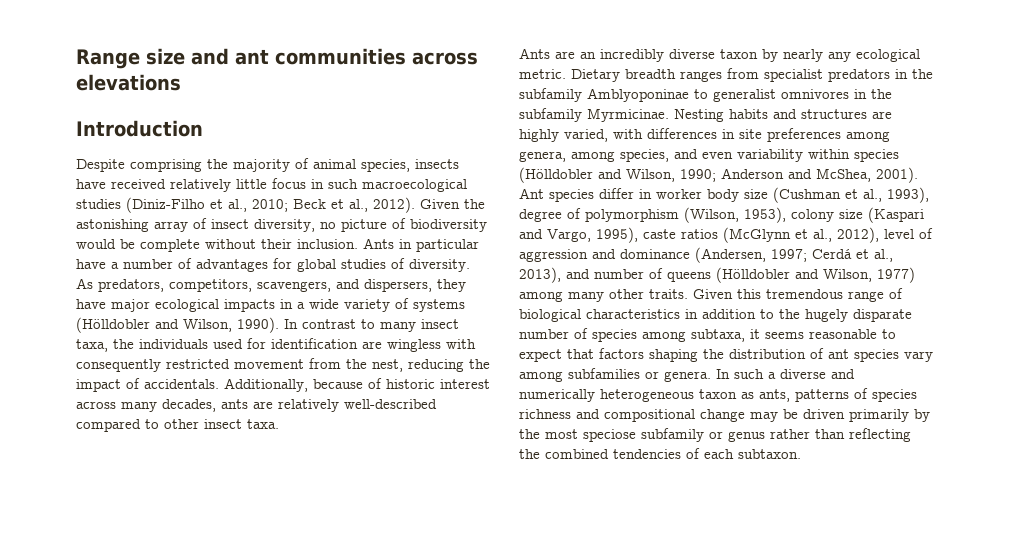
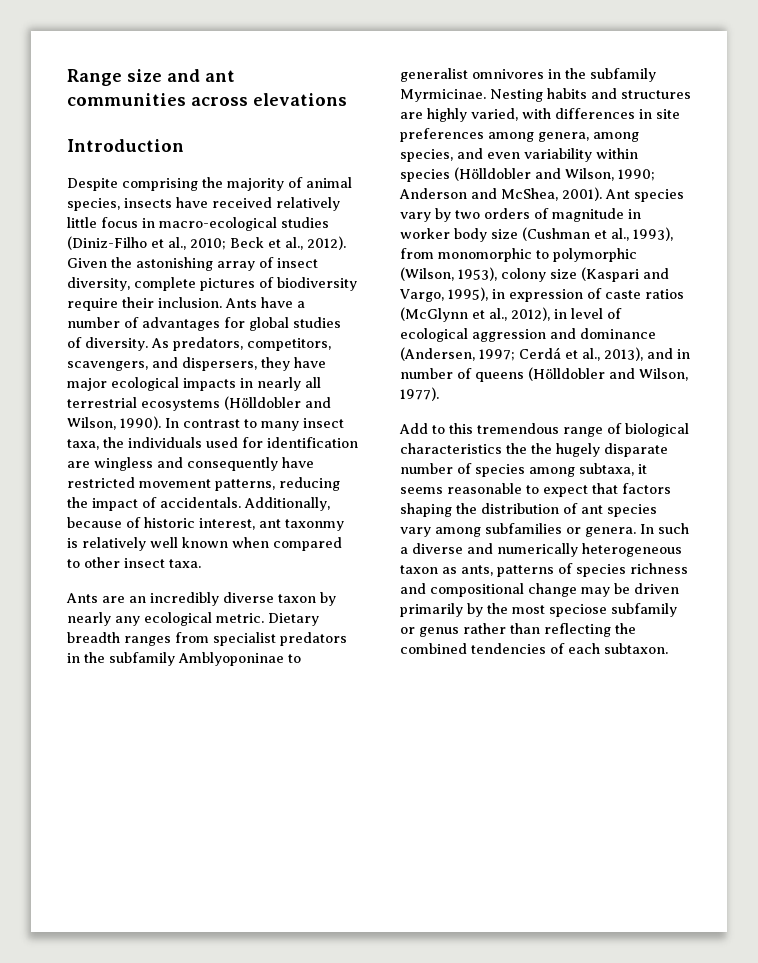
[328,179,467,192] such macroecological -> [159,217,277,231] macro-ecological
[320,218,487,232] [76,239,256,252] no picture of biodiversity would be complete without -> [134,277,357,291] [67,298,118,311] complete pictures of biodiversity require
[399,239,479,252] in particular -> (257, 303) none
[297,298,465,312] a wide variety of systems -> [257,377,321,391] [67,397,220,411] nearly all terrestrial ecosystems
[446,339,476,349] [76,358,403,372] with consequently restricted movement from the nest, -> [157,457,314,471] [67,477,275,491] and consequently have restricted movement patterns,
[440,379,490,389] [76,399,437,412] interest across many decades, ants are relatively well-described -> [199,518,344,531] [67,537,269,551] interest, ant taxonmy is relatively well known when
[599,188,634,199] differ -> [400,208,624,222] vary by two orders of magnitude
[519,208,679,222] degree of polymorphism -> [400,248,637,262] from monomorphic to polymorphic
(638, 235) none -> [492,288,602,302] in expression of
(879, 235) none -> [554,309,567,319] in
(933, 233) none -> [400,328,468,342] ecological
(590, 274) none -> [677,349,690,359] in
[877,267,915,283] [519,289,733,302] 1977) among many other traits. Given -> [400,387,439,401] [399,423,445,434] 1977). // Add to
[685,309,774,319] in addition to -> [506,443,527,454] the

